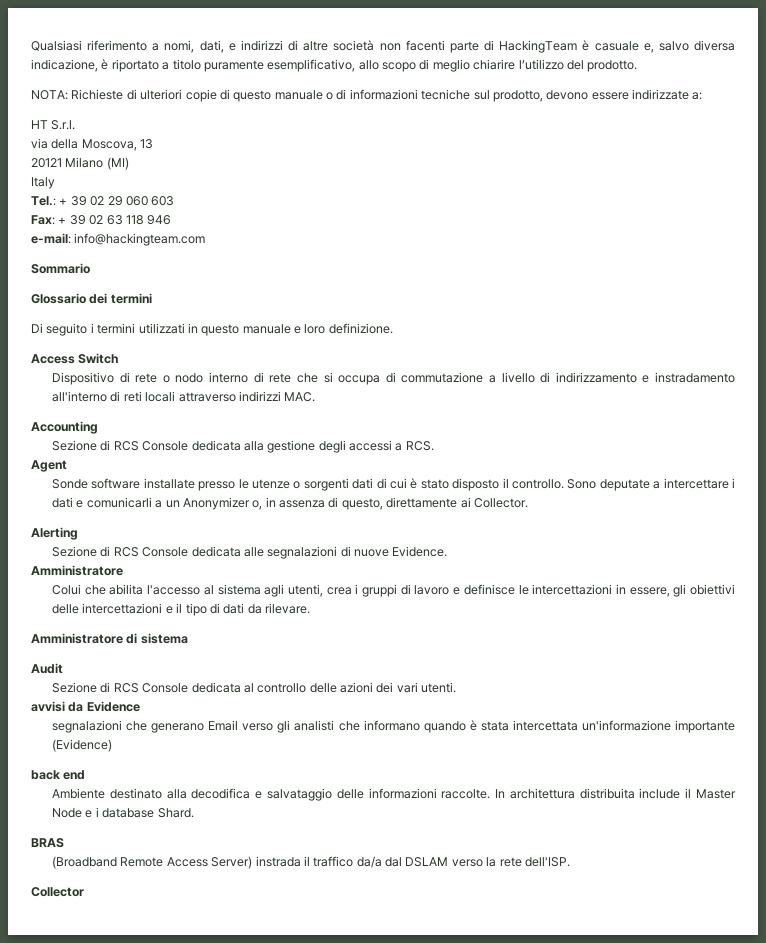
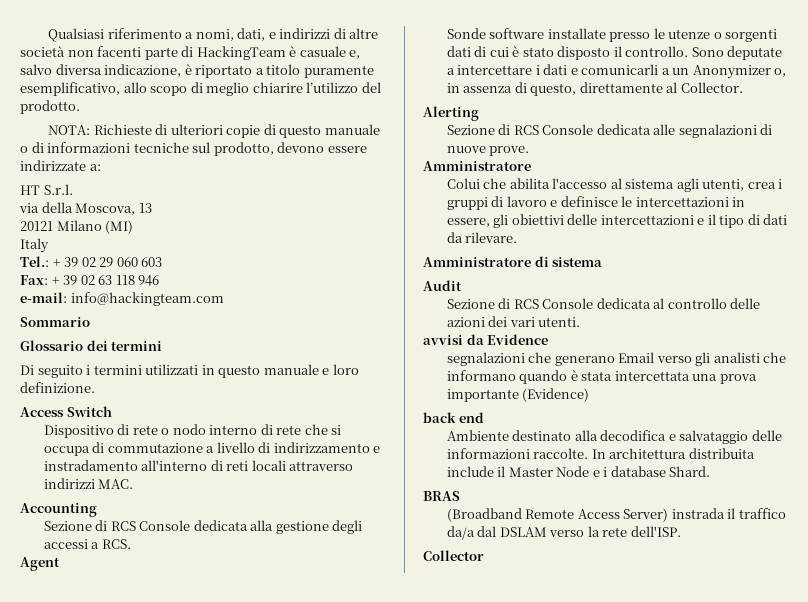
[460,497,471,508] ai -> [666,82,678,93] al
[392,546,448,557] Evidence. -> [489,146,530,156] prove.
[581,720,671,731] un'informazione -> [692,374,757,384] una prova

